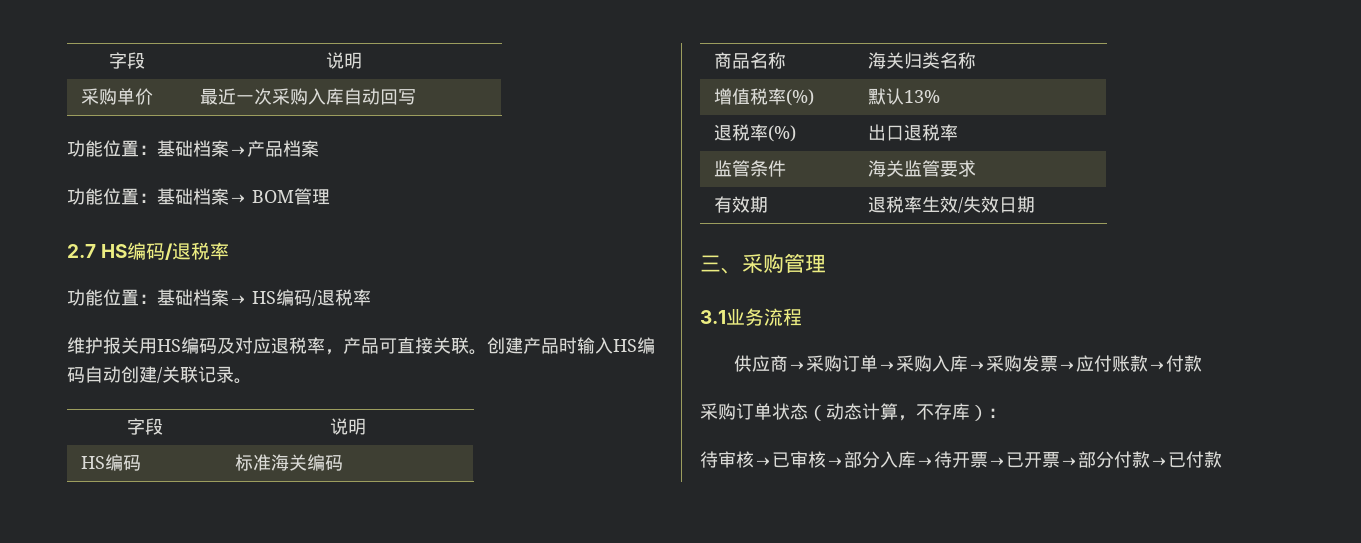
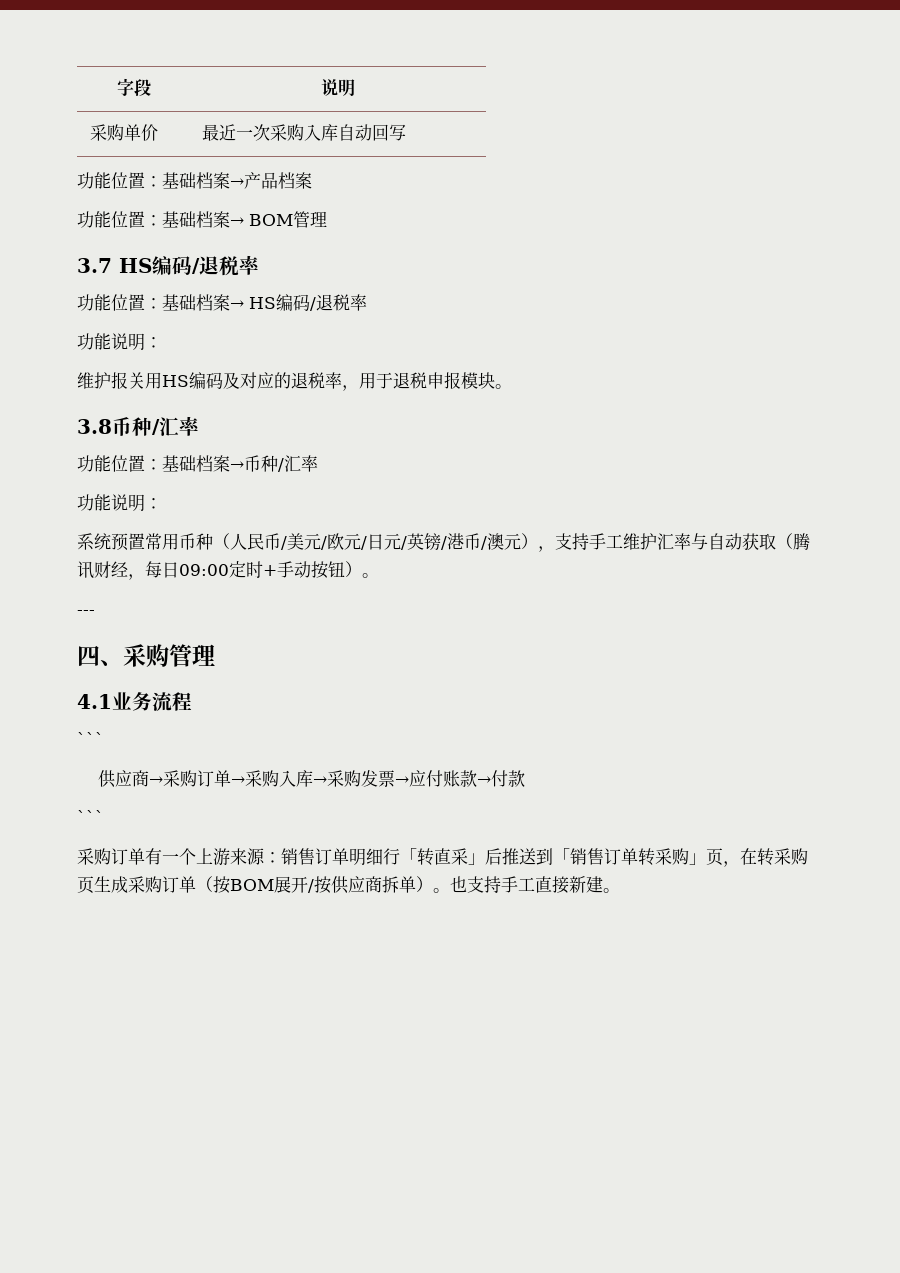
[67,244,96,258] 2.7 -> [77,258,112,273] 3.7
(371, 297) none -> [77,333,162,351] // 功能说明：
(271, 345) none -> [274,372,291,389] 的
[343,337,655,355] [67,366,252,384] [126,418,163,435] [329,418,366,435] [80,454,141,471] [234,454,343,471] [713,52,786,69] [867,52,976,69] [713,88,814,106] [867,88,940,105] [713,124,796,142] [867,124,958,141] [713,160,786,177] [867,160,976,177] [713,196,768,213] [867,196,1035,213] [700,255,721,272] 产品可直接关联。创建产品时输入HS编码自动创建/关联记录。 // 字段 | 说明 // HS编码 | 标准海关编码 // 商品名称 | 海关归类名称 // 增值税率(%) | 默认13% // 退税率(%) | 出口退税率 // 监管条件 | 海关监管要求 // 有效期 | 退税率生效/失效日期 // 三 -> [359,372,512,389] [77,416,199,436] [77,455,318,472] [77,494,162,512] [77,533,810,552] [77,561,379,580] [77,610,95,615] [77,645,100,666] 用于退税申报模块。 // 3.8币种/汇率 // 功能位置：基础档案→币种/汇率 // 功能说明： // 系统预置常用币种（人民币/美元/欧元/日元/英镑/港币/澳元），支持手工维护汇率与自动获取（腾讯财经，每日09:00定时+手动按钮）。 // --- // 四
[700,310,726,324] 3.1 -> [77,694,112,709] 4.1
(802, 317) none -> [77,732,104,746] // ```
[700,403,1006,421] [700,451,1222,468] // 采购订单状态（动态计算，不存库）： // 待审核→已审核→部分入库→待开票→已开票→部分付款→已付款 -> [77,810,104,824] [77,848,808,867] [77,876,620,894] // ``` // 采购订单有一个上游来源：销售订单明细行「转直采」后推送到「销售订单转采购」页，在转采购页生成采购订单（按BOM展开/按供应商拆单）。也支持手工直接新建。

